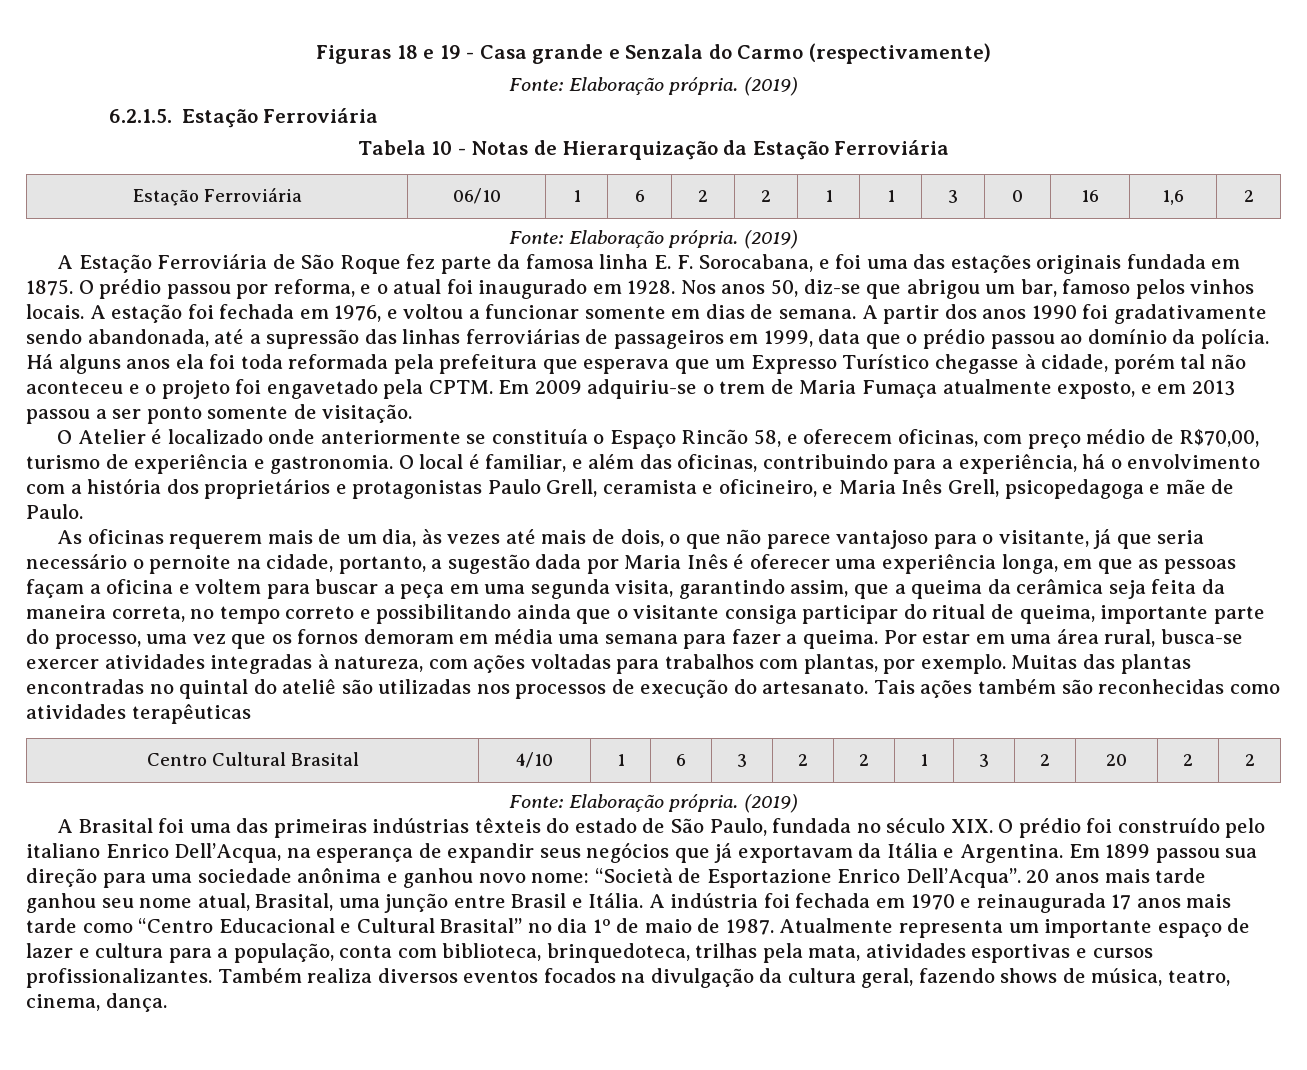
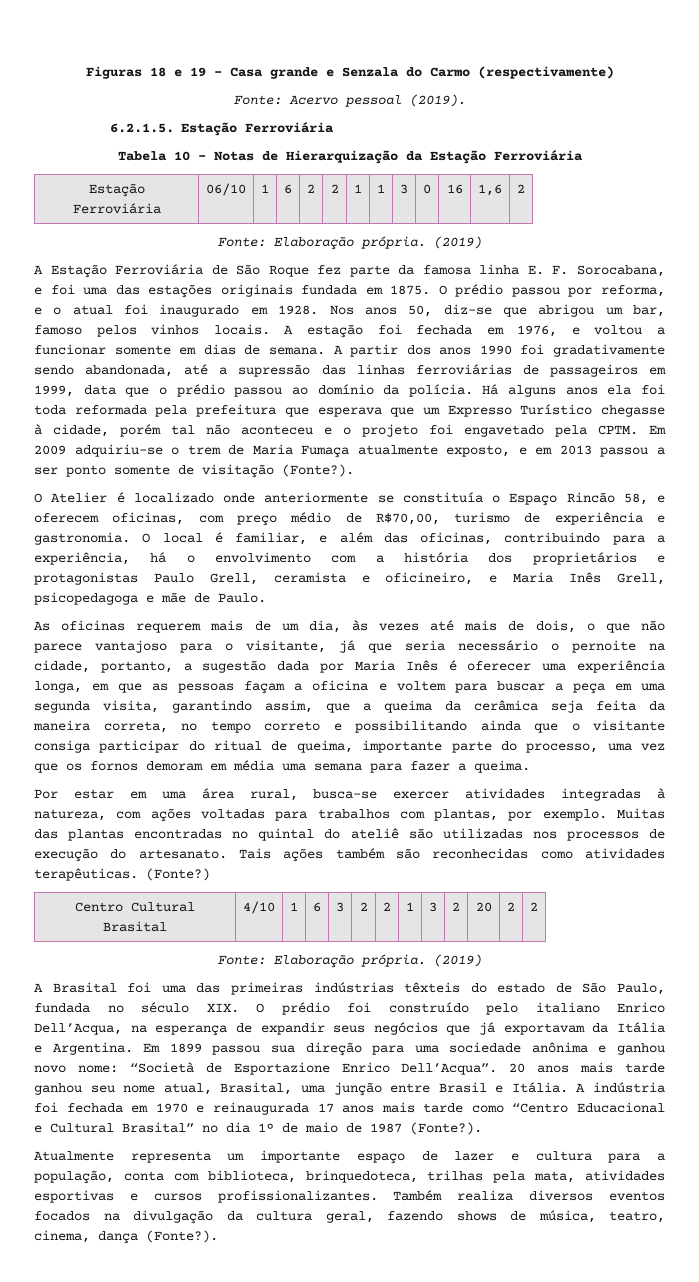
[568,77,798,96] Elaboração própria. (2019) -> [288,94,466,107] Acervo pessoal (2019).
[322,404,413,423] visitação. -> [202,464,354,478] visitação (Fonte?).
(879, 639) none -> (530, 766) //
[131,704,251,724] terapêuticas -> [34,868,210,881] terapêuticas. (Fonte?)
[725,919,774,935] 1987. -> [370,1122,482,1135] 1987 (Fonte?). //
[105,993,167,1012] dança. -> [98,1230,218,1244] dança (Fonte?).

